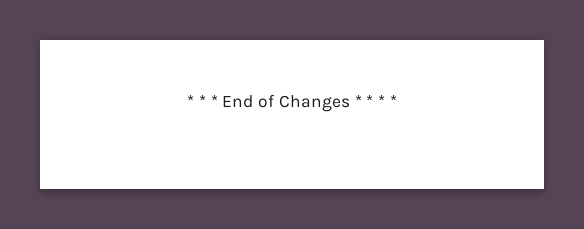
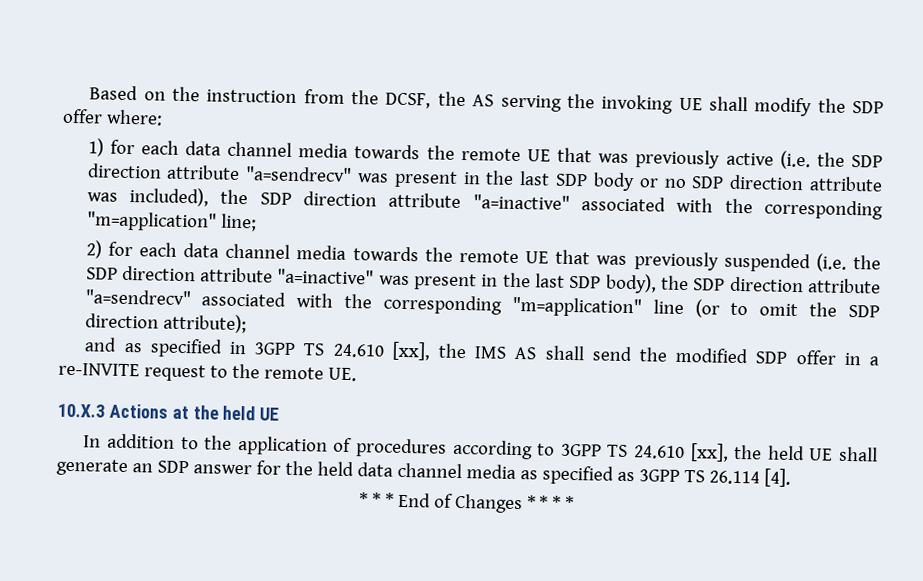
(187, 101) none -> [89,85,884,117] [62,108,163,126] [87,138,883,170] [86,163,884,192] [86,187,883,220] [86,211,257,232] [85,240,881,273] [85,265,882,294] [84,289,880,318] [84,313,247,334] [84,337,880,366] [58,362,357,382] [57,403,280,421] [83,433,878,462] [56,458,791,487] Based on the instruction from the DCSF, the AS serving the invoking UE shall modify the SDP offer where: // 1) for each data channel media towards the remote UE that was previously active (i.e. the SDP direction attribute "a=sendrecv" was present in the last SDP body or no SDP direction attribute was included), the SDP direction attribute "a=inactive" associated with the corresponding "m=application" line; // 2) for each data channel media towards the remote UE that was previously suspended (i.e. the SDP direction attribute "a=inactive" was present in the last SDP body), the SDP direction attribute "a=sendrecv" associated with the corresponding "m=application" line (or to omit the SDP direction attribute); // and as specified in 3GPP TS 24.610 [xx], the IMS AS shall send the modified SDP offer in a re-INVITE request to the remote UE. // 10.X.3 Actions at the held UE // In addition to the application of procedures according to 3GPP TS 24.610 [xx], the held UE shall generate an SDP answer for the held data channel media as specified as 3GPP TS 26.114 [4]. //

